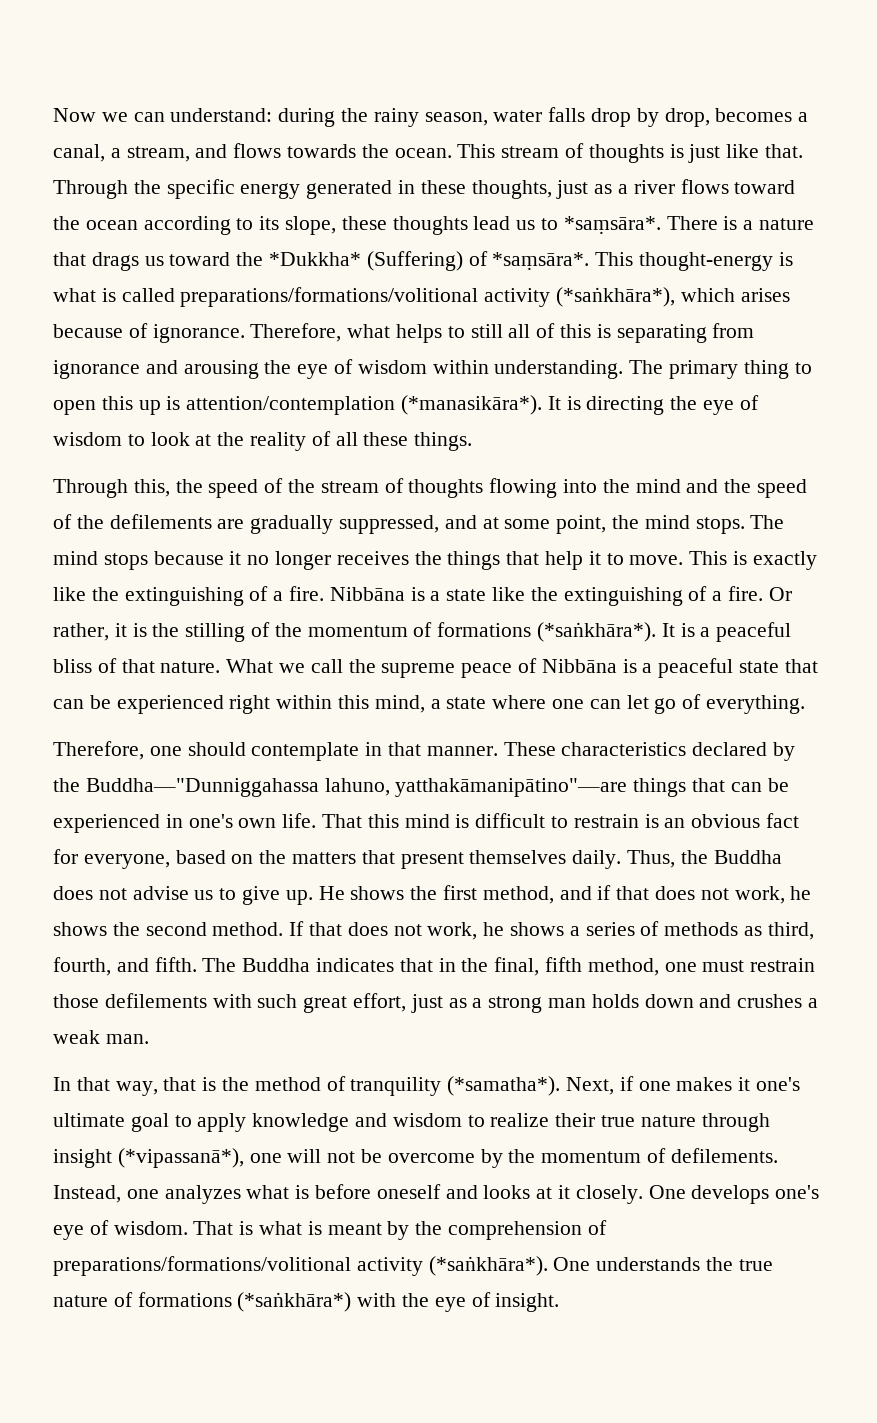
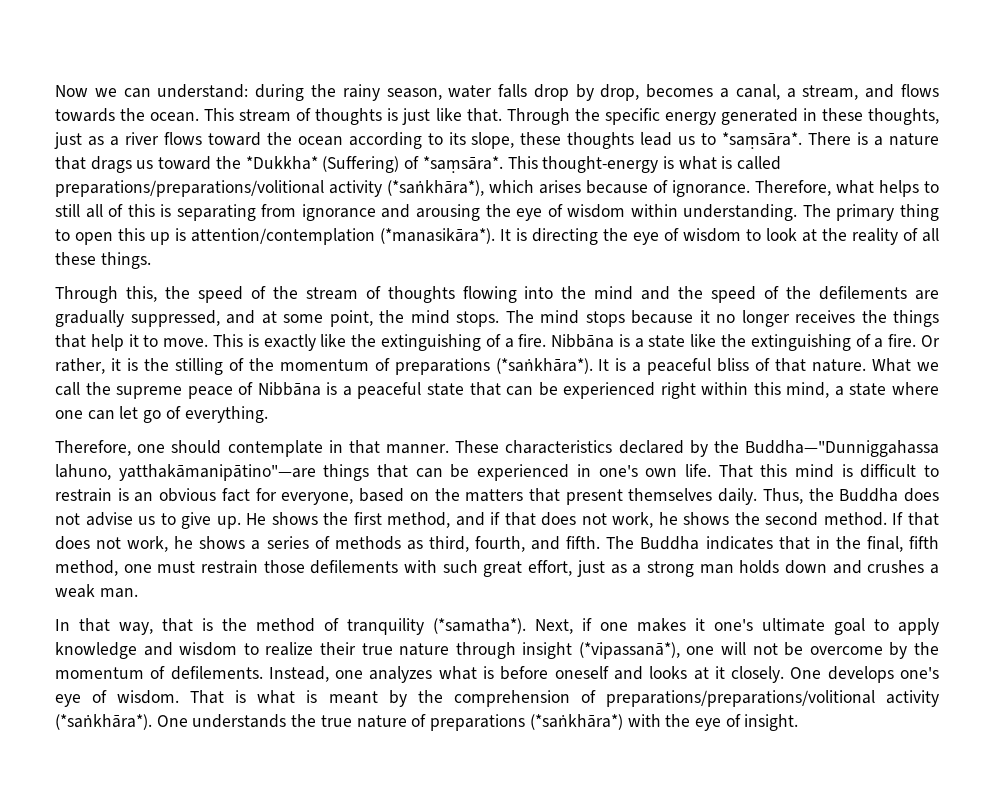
[180,287,479,307] preparations/formations/volitional -> [55,180,324,197] preparations/preparations/volitional
[437,622,532,637] formations -> [394,358,490,375] preparations
[53,1256,351,1276] preparations/formations/volitional -> [605,690,875,707] preparations/preparations/volitional
[137,1292,232,1307] formations -> [430,714,526,731] preparations

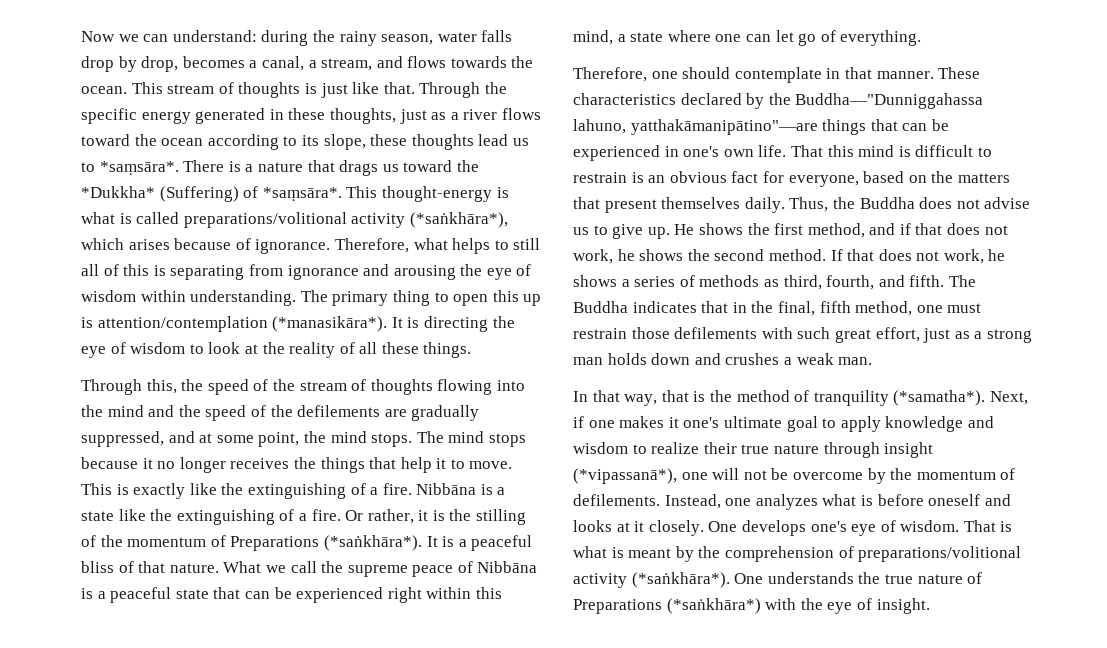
[55,180,324,197] preparations/preparations/volitional -> [183,212,347,228] preparations/volitional
[394,358,490,375] preparations -> [230,536,320,551] Preparations
[605,690,875,707] preparations/preparations/volitional -> [858,546,1022,562] preparations/volitional
[430,714,526,731] preparations -> [573,599,662,614] Preparations

